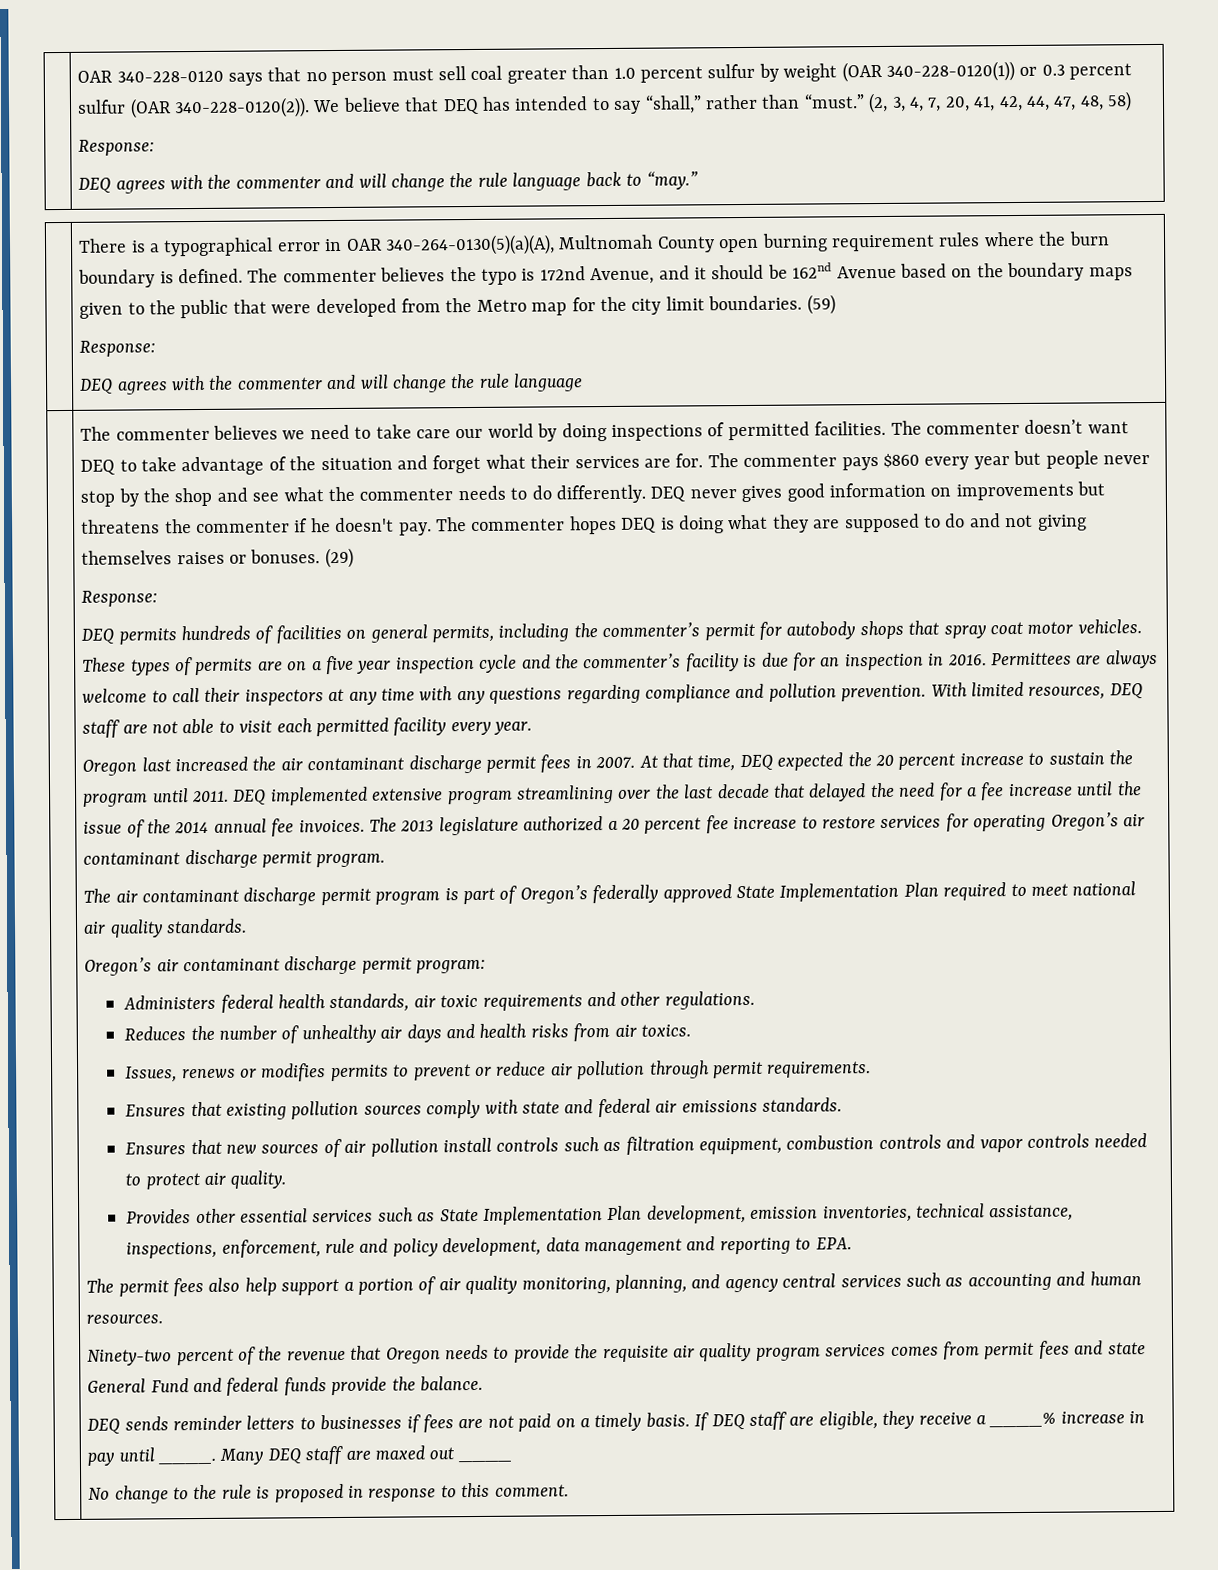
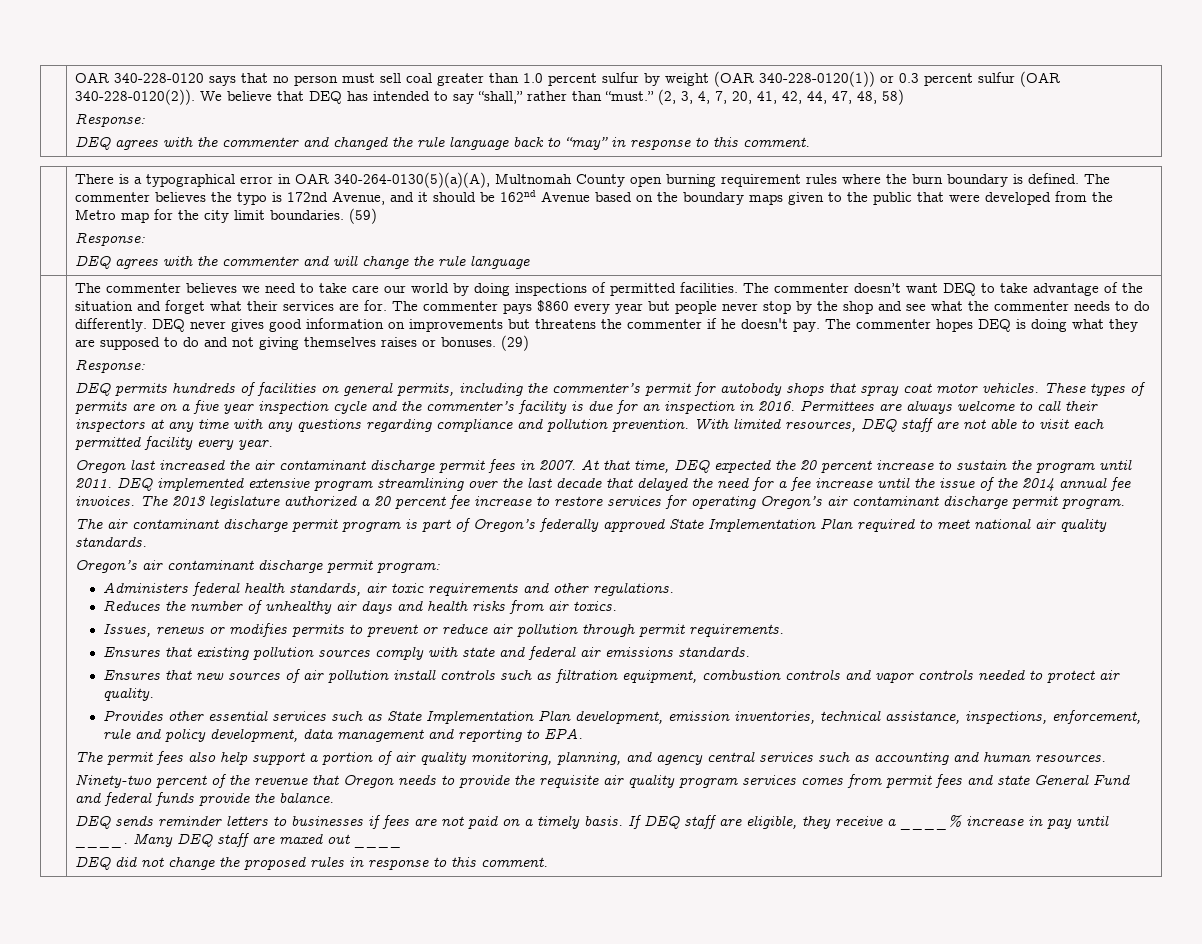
[358,173,445,192] will change -> [333,136,389,150] changed
[646,171,699,190] “may.” -> [565,136,811,150] “may” in response to this comment.
[88,1483,344,1504] No change to the rule is proposed -> [75,856,345,870] DEQ did not change the proposed rules

